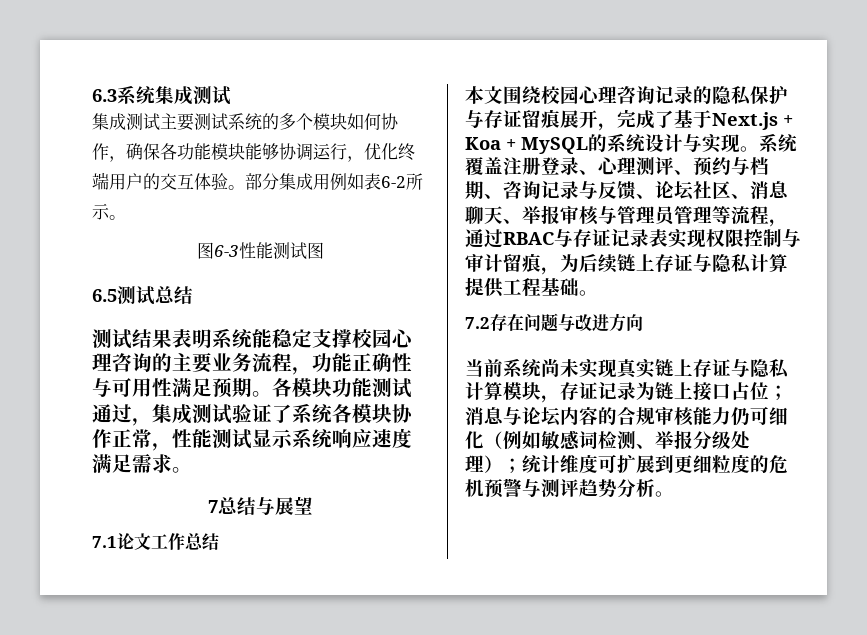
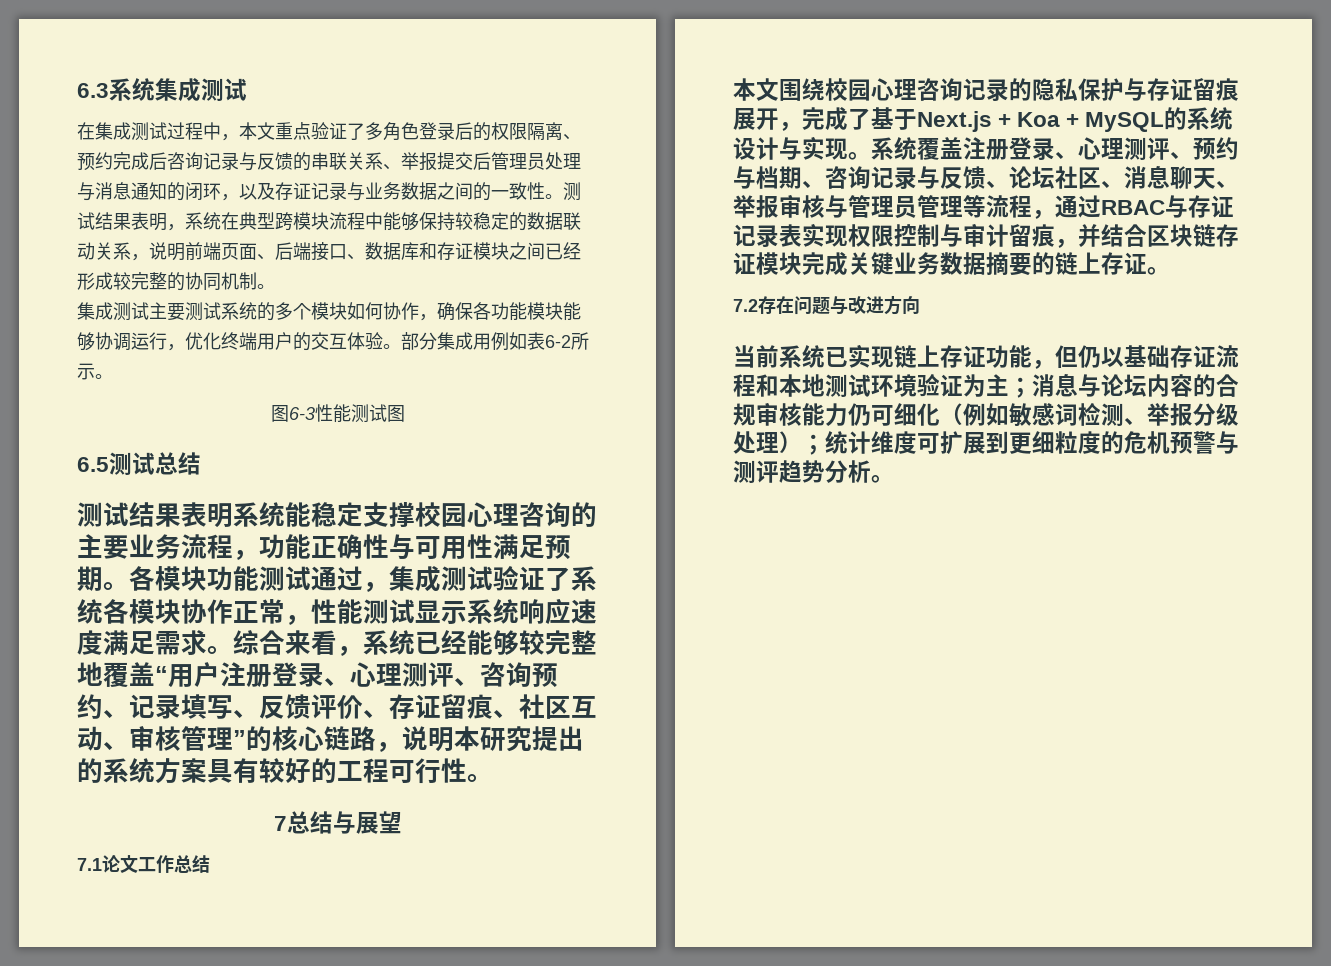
(231, 95) none -> [77,122,581,141] [77,152,581,171] [77,182,581,201] [77,212,581,231] [77,242,581,261] [77,272,275,291] // 在集成测试过程中，本文重点验证了多角色登录后的权限隔离、预约完成后咨询记录与反馈的串联关系、举报提交后管理员处理与消息通知的闭环，以及存证记录与业务数据之间的一致性。测试结果表明，系统在典型跨模块流程中能够保持较稳定的数据联动关系，说明前端页面、后端接口、数据库和存证模块之间已经形成较完整的协同机制。
(192, 470) none -> [233,630,597,656] [77,662,558,688] [77,694,597,719] [77,726,584,752] [77,758,493,784] 综合来看，系统已经能够较完整地覆盖“用户注册登录、心理测评、咨询预约、记录填写、反馈评价、存证留痕、社区互动、审核管理”的核心链路，说明本研究提出的系统方案具有较好的工程可行性。
[560,254,788,274] [465,277,579,298] 为后续链上存证与隐私计算提供工程基础 -> [1078,224,1239,248] [733,252,1147,276] 并结合区块链存证模块完成关键业务数据摘要的链上存证
[541,358,789,379] [465,382,769,403] 尚未实现真实链上存证与隐私计算模块，存证记录为链上接口占位 -> [825,344,1239,369] [733,373,1009,397] 已实现链上存证功能，但仍以基础存证流程和本地测试环境验证为主

